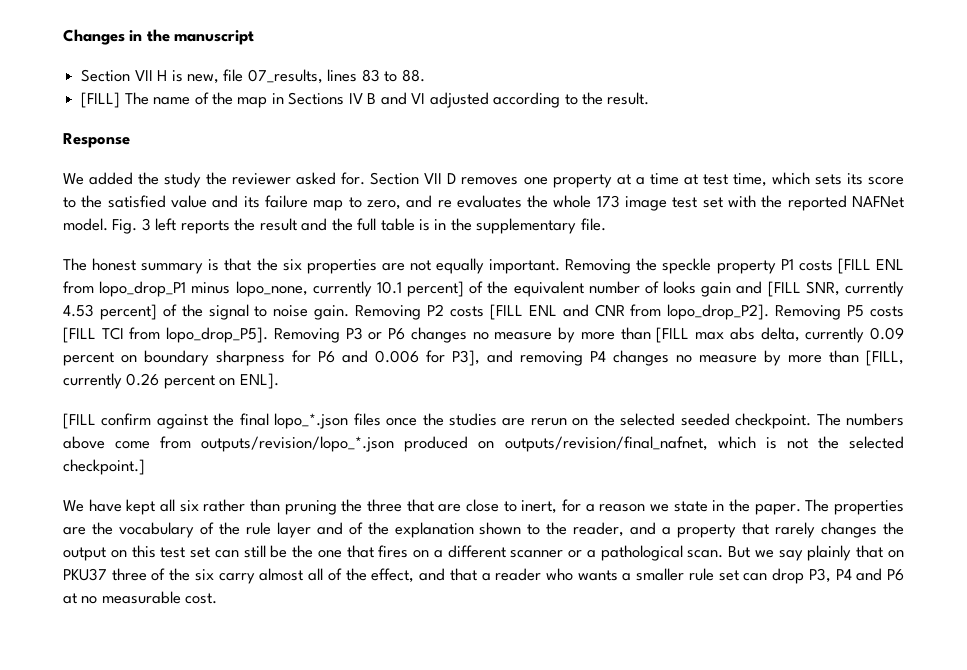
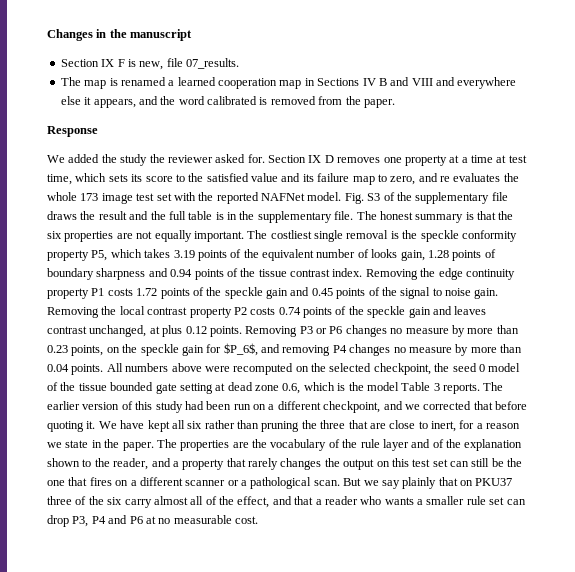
[134,70,168,81] VII H -> [101,59,125,67] IX F
[247,69,425,84] [81,92,233,108] 07_results, lines 83 to 88. // [FILL] The name of the -> [186,58,239,69] [60,77,277,89] 07_results. // The map is renamed a learned cooperation
[411,92,650,108] VI adjusted according to the result. -> [411,77,517,89] [60,96,395,108] VIII and everywhere else it appears, and the word calibrated is removed from the paper.
[424,173,443,184] VII -> [308,155,322,163] IX
[141,218,230,234] 3 left reports -> [367,192,508,204] [47,211,77,220] S3 of the supplementary file draws
(606, 224) // -> (354, 215) none
[565,258,904,274] [63,281,465,297] Removing the speckle property P1 costs [FILL ENL from lopo_drop_P1 minus lopo_none, currently 10.1 percent] -> [247,230,517,242] [47,249,227,261] The costliest single removal is the speckle conformity property P5, which takes 3.19 points
[701,281,904,297] [63,304,157,320] gain and [FILL SNR, currently 4.53 percent] -> [400,249,496,261] [47,268,515,280] [47,287,366,299] gain, 1.28 points of boundary sharpness and 0.94 points of the tissue contrast index. Removing the edge continuity property P1 costs 1.72 points of the speckle gain and 0.45 points
[427,304,905,320] [63,327,269,343] P2 costs [FILL ENL and CNR from lopo_drop_P2]. Removing P5 costs [FILL TCI from lopo_drop_P5]. -> [101,306,487,318] [47,325,242,337] the local contrast property P2 costs 0.74 points of the speckle gain and leaves contrast unchanged, at plus 0.12 points.
[656,327,904,343] [63,350,480,366] [FILL max abs delta, currently 0.09 percent on boundary sharpness for P6 and 0.006 for P3], -> [47,343,258,356] 0.23 points, on the speckle gain for $P_6$,
[866,350,904,366] [63,373,279,389] [63,413,905,429] [63,436,905,452] [63,459,145,475] [FILL, currently 0.26 percent on ENL]. // [FILL confirm against the final lopo_*.json files once the studies are rerun on the selected seeded checkpoint. The numbers above come from outputs/revision/lopo_*.json produced on outputs/revision/final_nafnet, which is not the selected checkpoint.] // -> [47,363,521,375] [47,382,504,394] [47,401,527,413] [47,421,96,432] 0.04 points. All numbers above were recomputed on the selected checkpoint, the seed 0 model of the tissue bounded gate setting at dead zone 0.6, which is the model Table 3 reports. The earlier version of this study had been run on a different checkpoint, and we corrected that before quoting it.

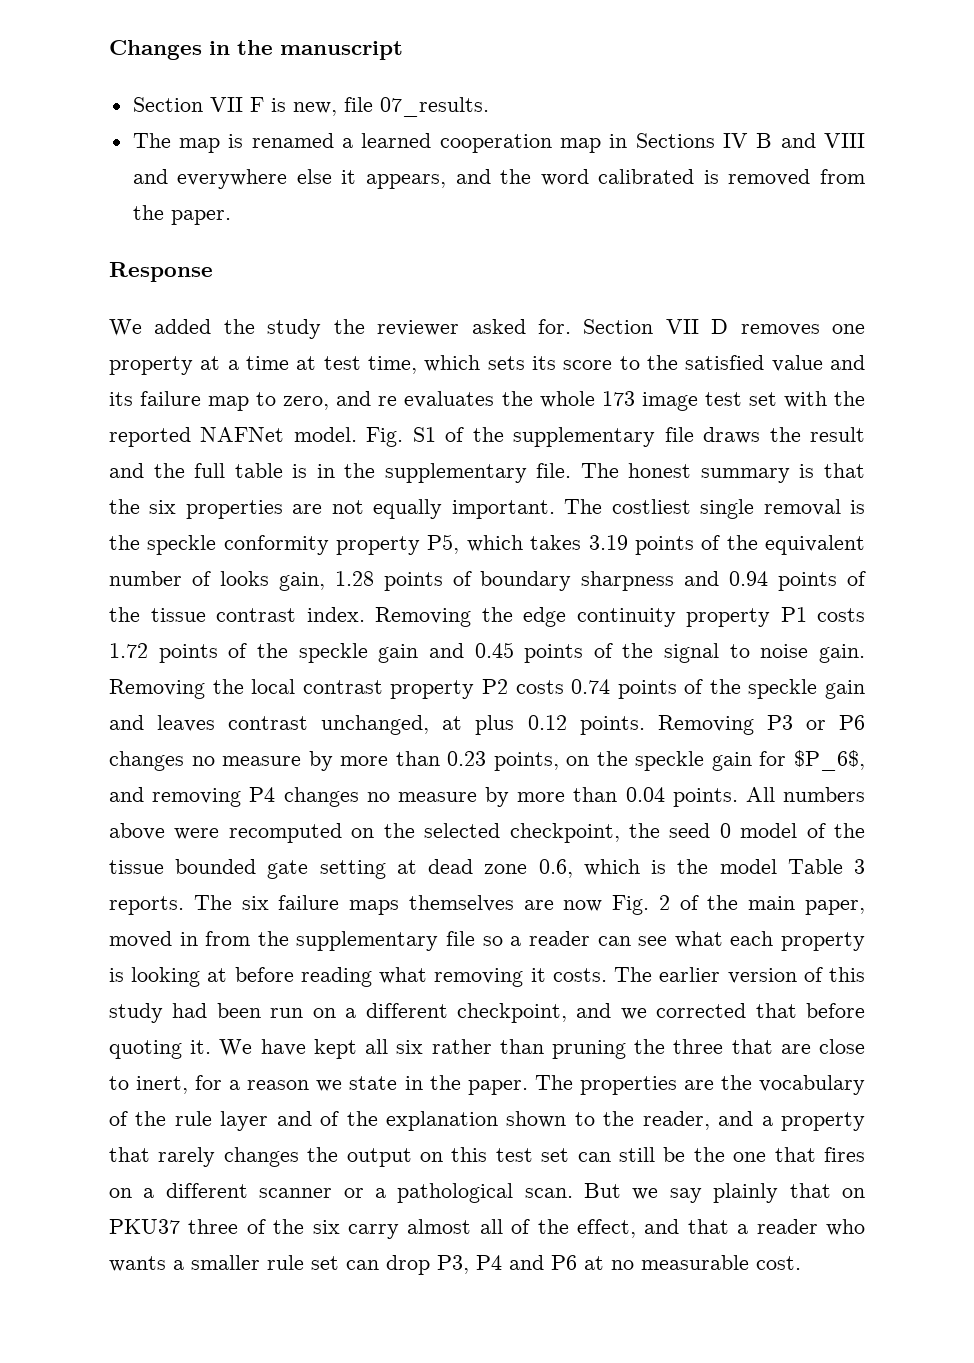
[101,59,115,67] IX -> [209,97,243,112] VII
[308,155,322,163] IX -> [665,319,699,334] VII
[367,193,381,201] S3 -> [412,427,436,442] S1
(504, 386) none -> [241,895,865,915] [109,931,866,951] [109,967,653,987] six failure maps themselves are now Fig. 2 of the main paper, moved in from the supplementary file so a reader can see what each property is looking at before reading what removing it costs. The

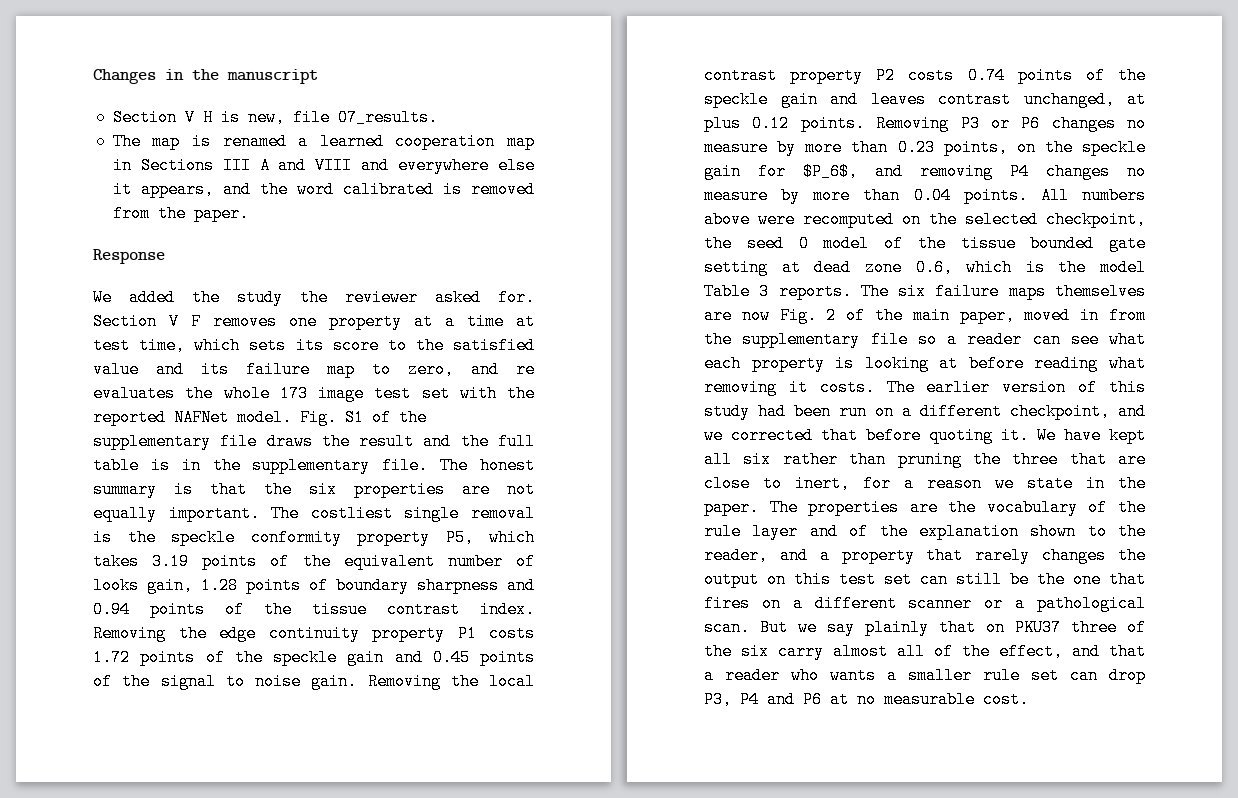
[209,97,264,112] VII F -> [184,109,213,126] V H
[722,133,773,148] IV B -> [222,157,270,174] III A
[665,319,729,334] VII D -> [169,313,201,330] V F

